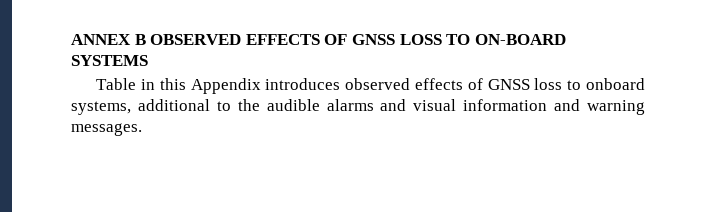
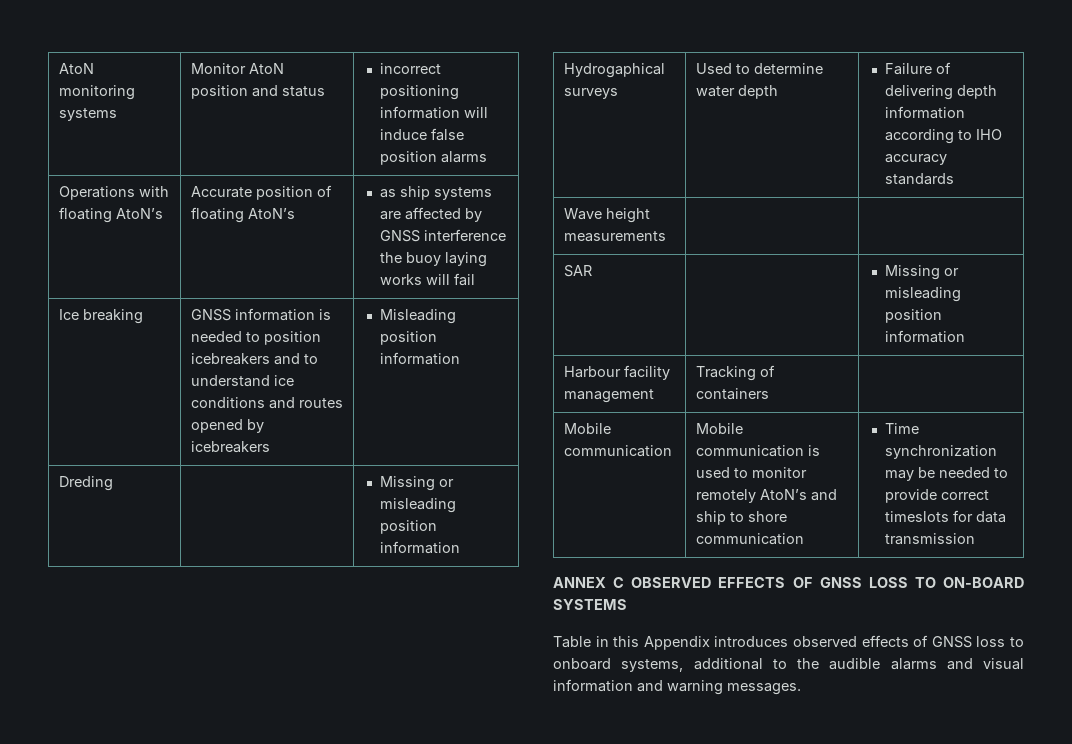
[71,34,146,45] ANNEX B -> [58,63,94,74] [58,85,135,100] [58,108,117,121] [190,63,284,74] [190,85,325,99] [379,63,441,74] [379,85,459,100] [379,106,488,119] [379,128,464,141] [379,151,487,165] [58,186,169,200] [58,207,163,223] [190,185,332,200] [190,207,295,223] [379,186,492,200] [379,207,482,222] [379,229,506,242] [379,252,487,267] [379,273,475,286] [58,309,143,324] [190,308,331,321] [190,331,321,345] [190,353,318,365] [190,375,294,387] [190,397,343,409] [190,419,264,433] [190,441,270,453] [379,309,456,324] [379,331,437,345] [379,352,460,365] [58,476,113,491] [379,476,454,491] [379,498,456,513] [379,520,437,534] [379,541,460,554] [563,63,665,78] [563,88,618,99] [695,63,823,74] [695,85,778,99] [884,62,951,75] [884,85,997,100] [884,106,965,119] [884,129,1002,144] [884,154,947,165] [884,173,954,185] [563,208,650,223] [563,231,666,242] [563,265,592,277] [884,265,959,280] [884,287,961,302] [884,309,942,323] [884,330,965,343] [563,365,670,380] [563,389,654,403] [695,365,775,381] [695,388,769,400] [563,423,611,434] [563,445,672,457] [695,423,743,434] [695,445,820,457] [695,467,807,478] [695,489,837,503] [695,511,787,525] [695,533,804,545] [884,423,919,434] [884,445,997,459] [884,467,1008,481] [884,489,989,503] [884,510,1006,523] [884,533,975,545] [553,577,625,588] AtoN monitoring systems | Monitor AtoN position and status | incorrect positioning information will induce false position alarms // Operations with floating AtoN’s | Accurate position of floating AtoN’s | as ship systems are affected by GNSS interference the buoy laying works will fail // Ice breaking | GNSS information is needed to position icebreakers and to understand ice conditions and routes opened by icebreakers | Misleading position information // Dreding | | Missing or misleading position information // Hydrogaphical surveys | Used to determine water depth | Failure of delivering depth information according to IHO accuracy standards // Wave height measurements | | // SAR | | Missing or misleading position information // Harbour facility management | Tracking of containers | // Mobile communication | Mobile communication is used to monitor remotely AtoN’s and ship to shore communication | Time synchronization may be needed to provide correct timeslots for data transmission // ANNEX C

